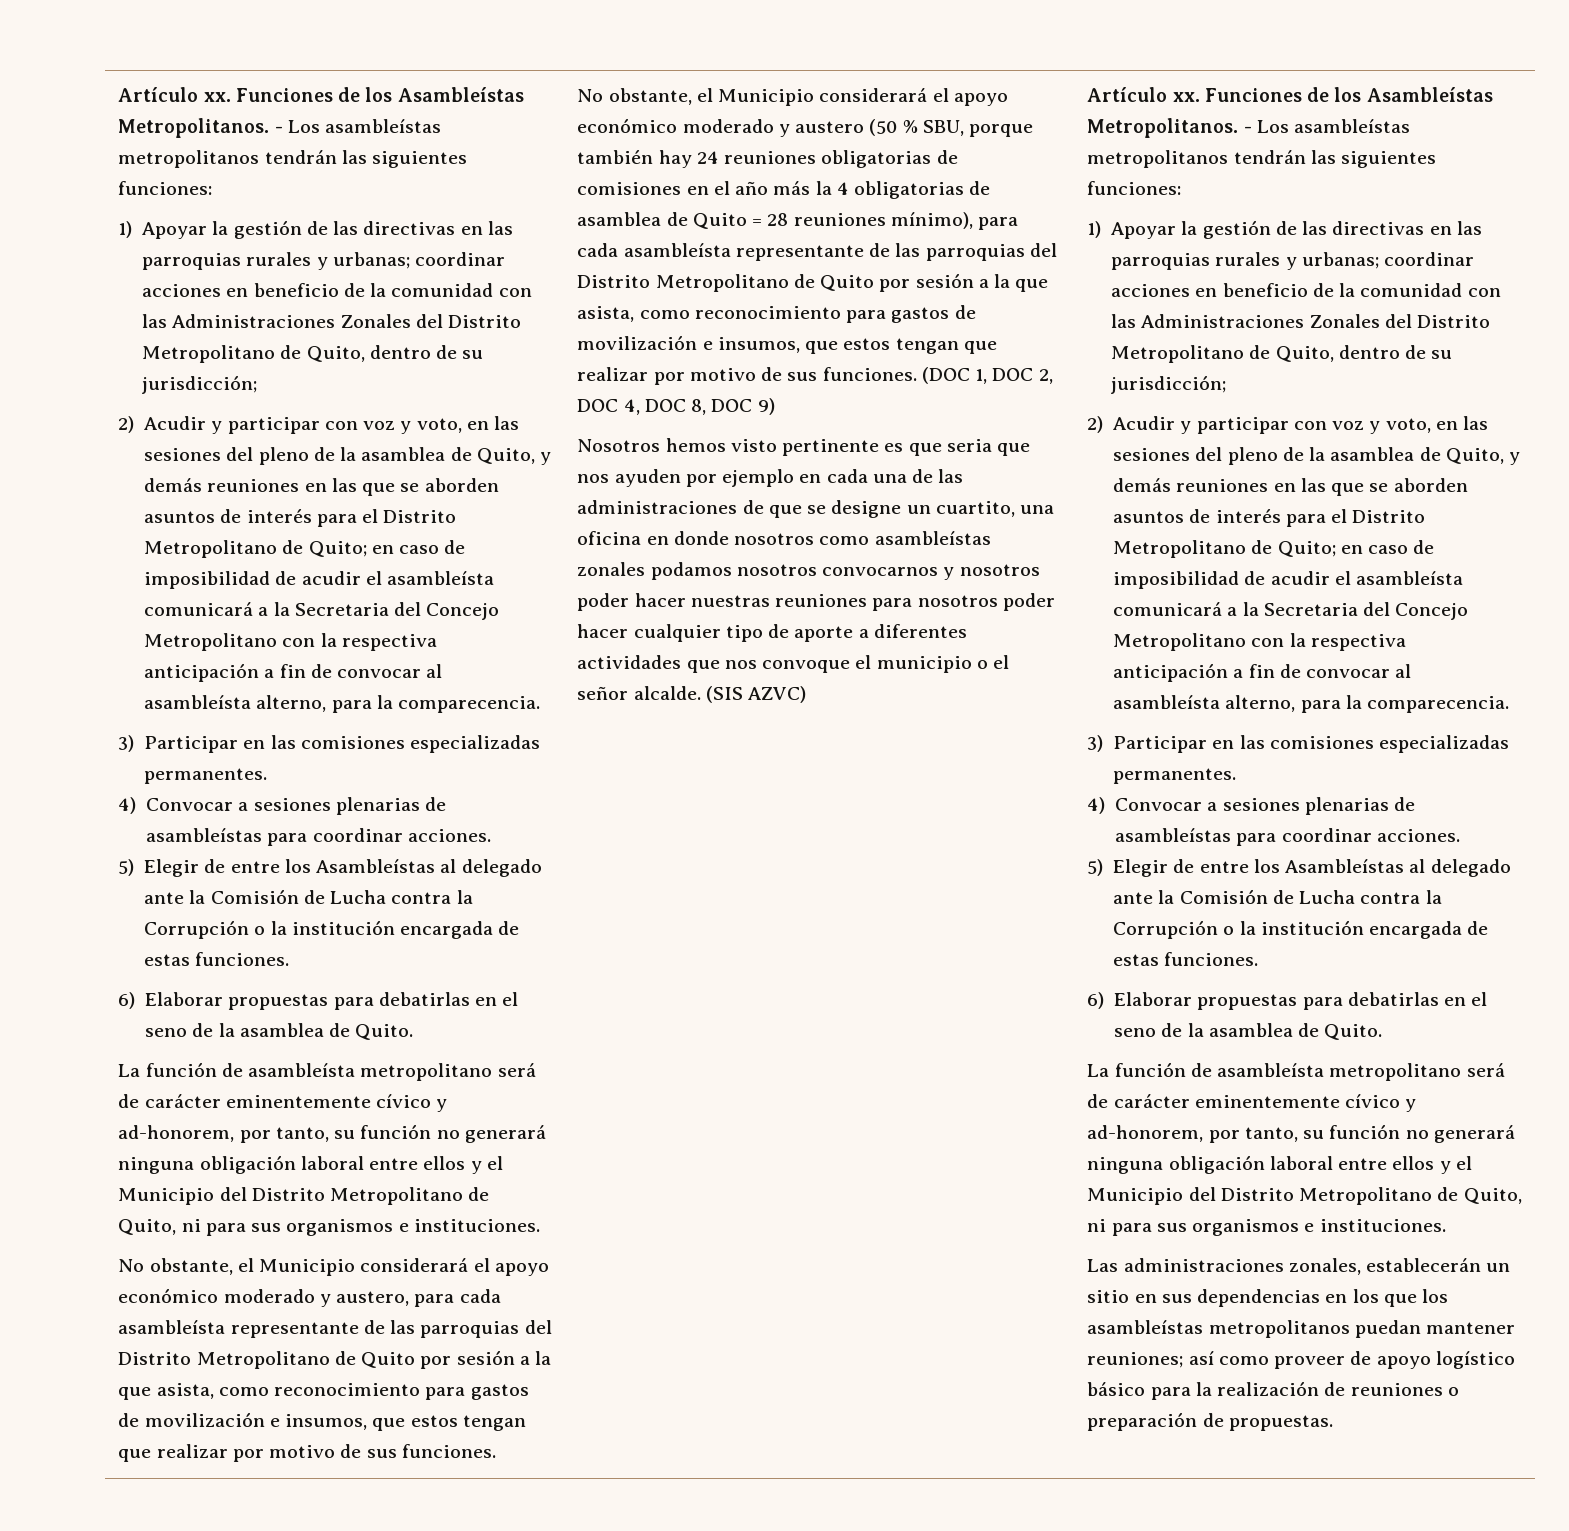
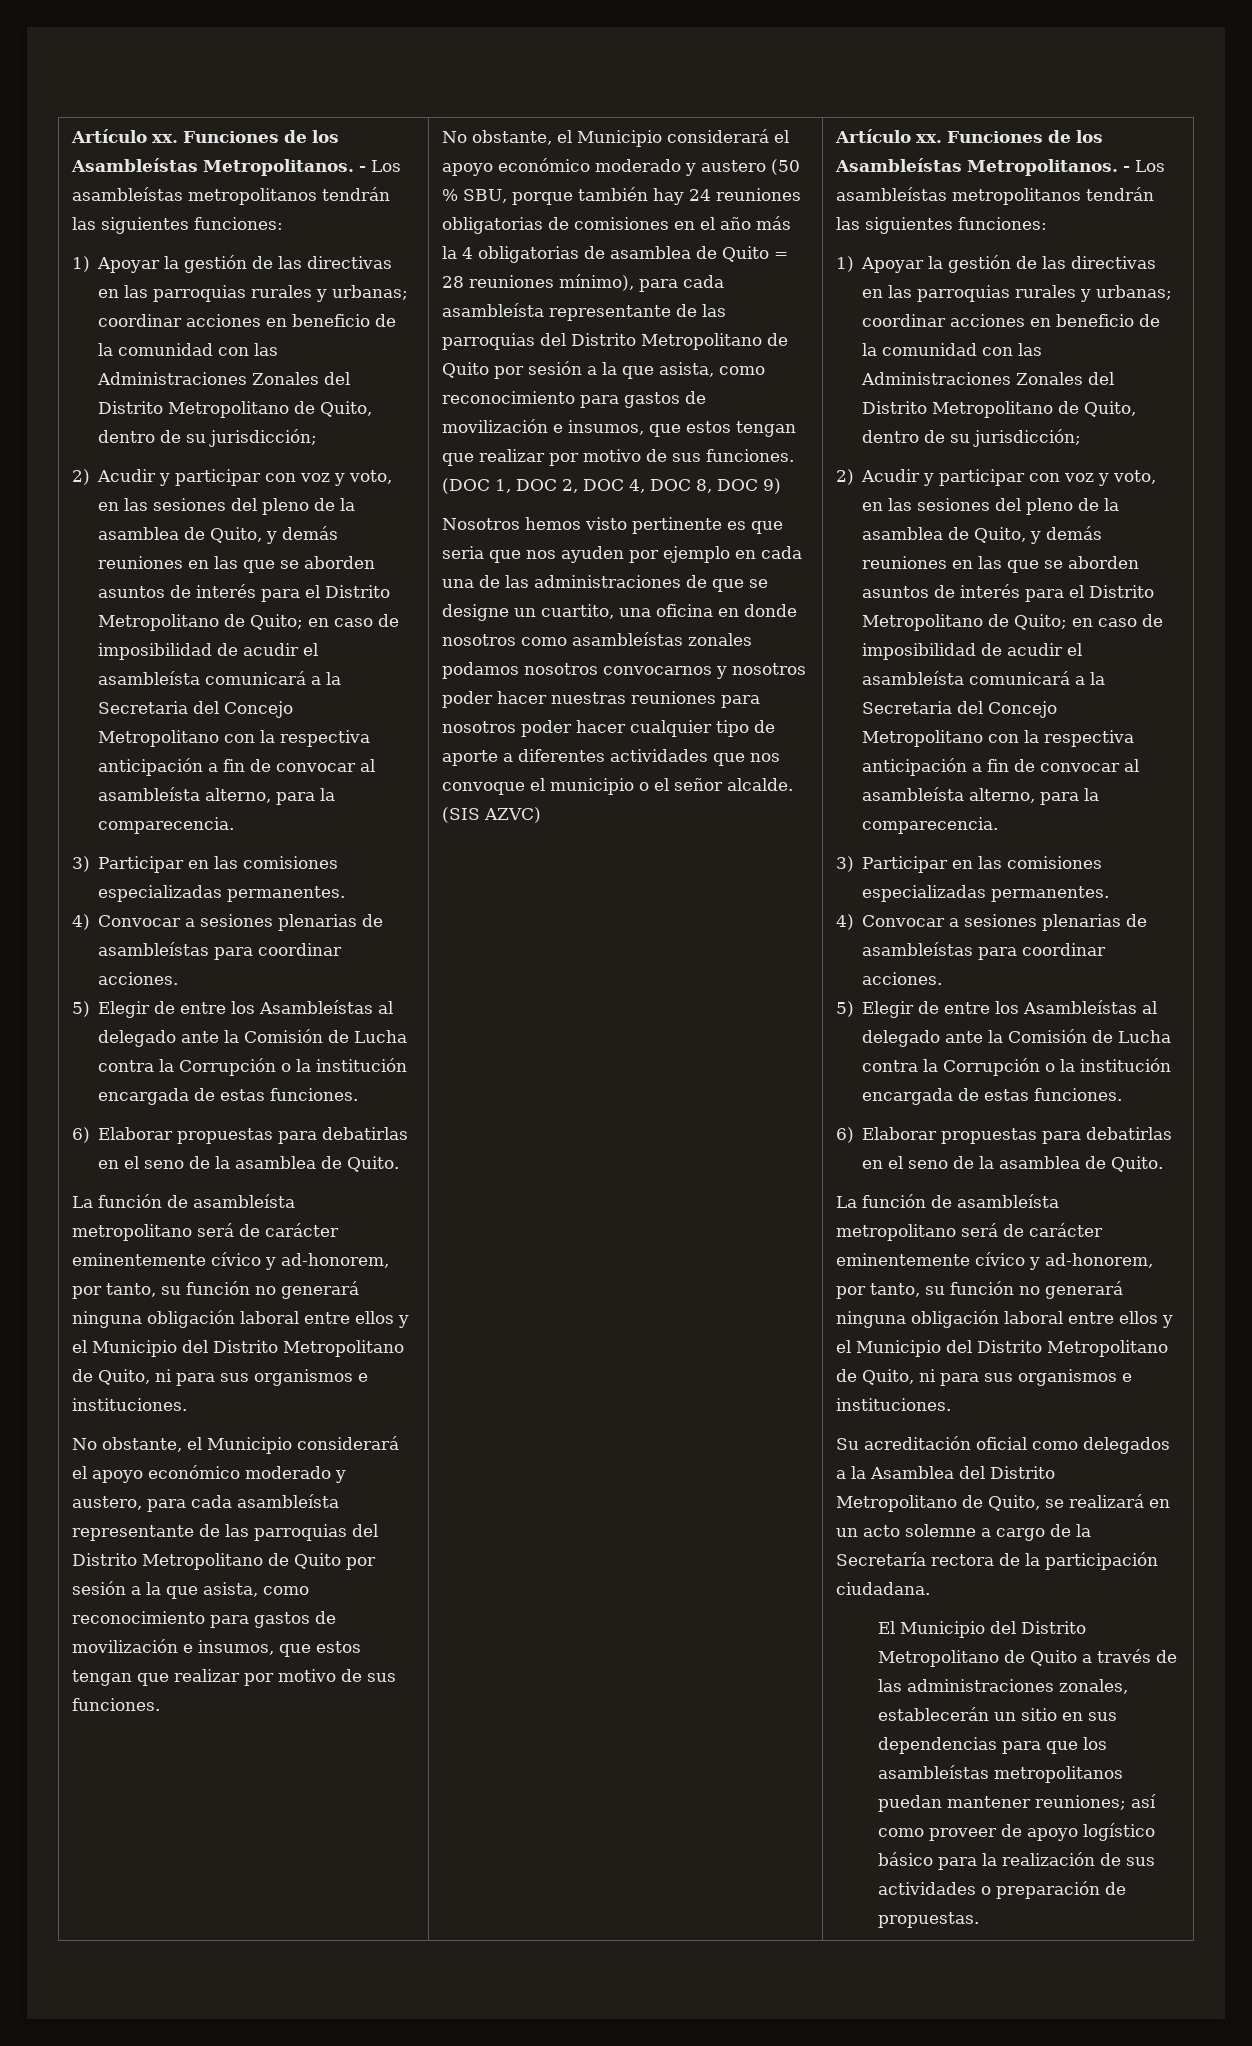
[1087,1259,1119,1272] Las -> [835,1436,1170,1454] [835,1466,1055,1479] [835,1494,1170,1512] [835,1524,1091,1541] [835,1552,1158,1570] [835,1582,930,1595] [877,1621,1086,1638] [877,1649,1177,1667] [877,1679,902,1692] Su acreditación oficial como delegados a la Asamblea del Distrito Metropolitano de Quito, se realizará en un acto solemne a cargo de la Secretaría rectora de la participación ciudadana. // El Municipio del Distrito Metropolitano de Quito a través de las
[1325,1289,1379,1303] en los -> [1001,1741,1041,1754] para
[1350,1383,1443,1396] reuniones -> [1125,1857,1155,1866] [877,1882,976,1895] sus actividades

